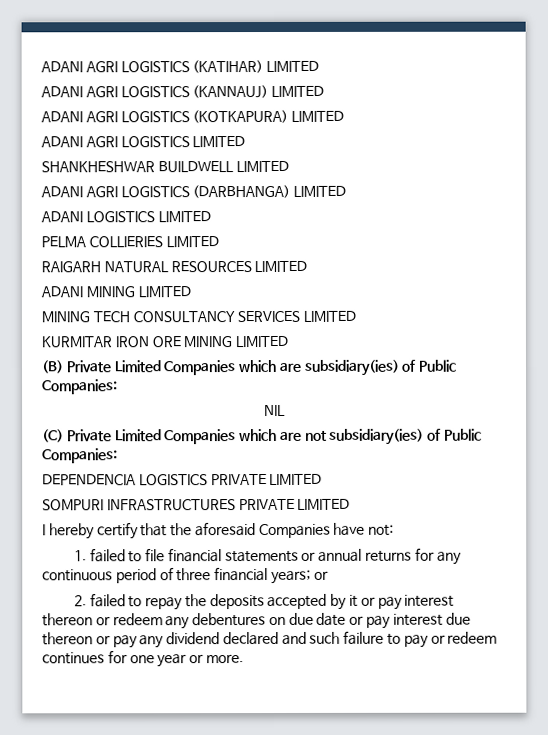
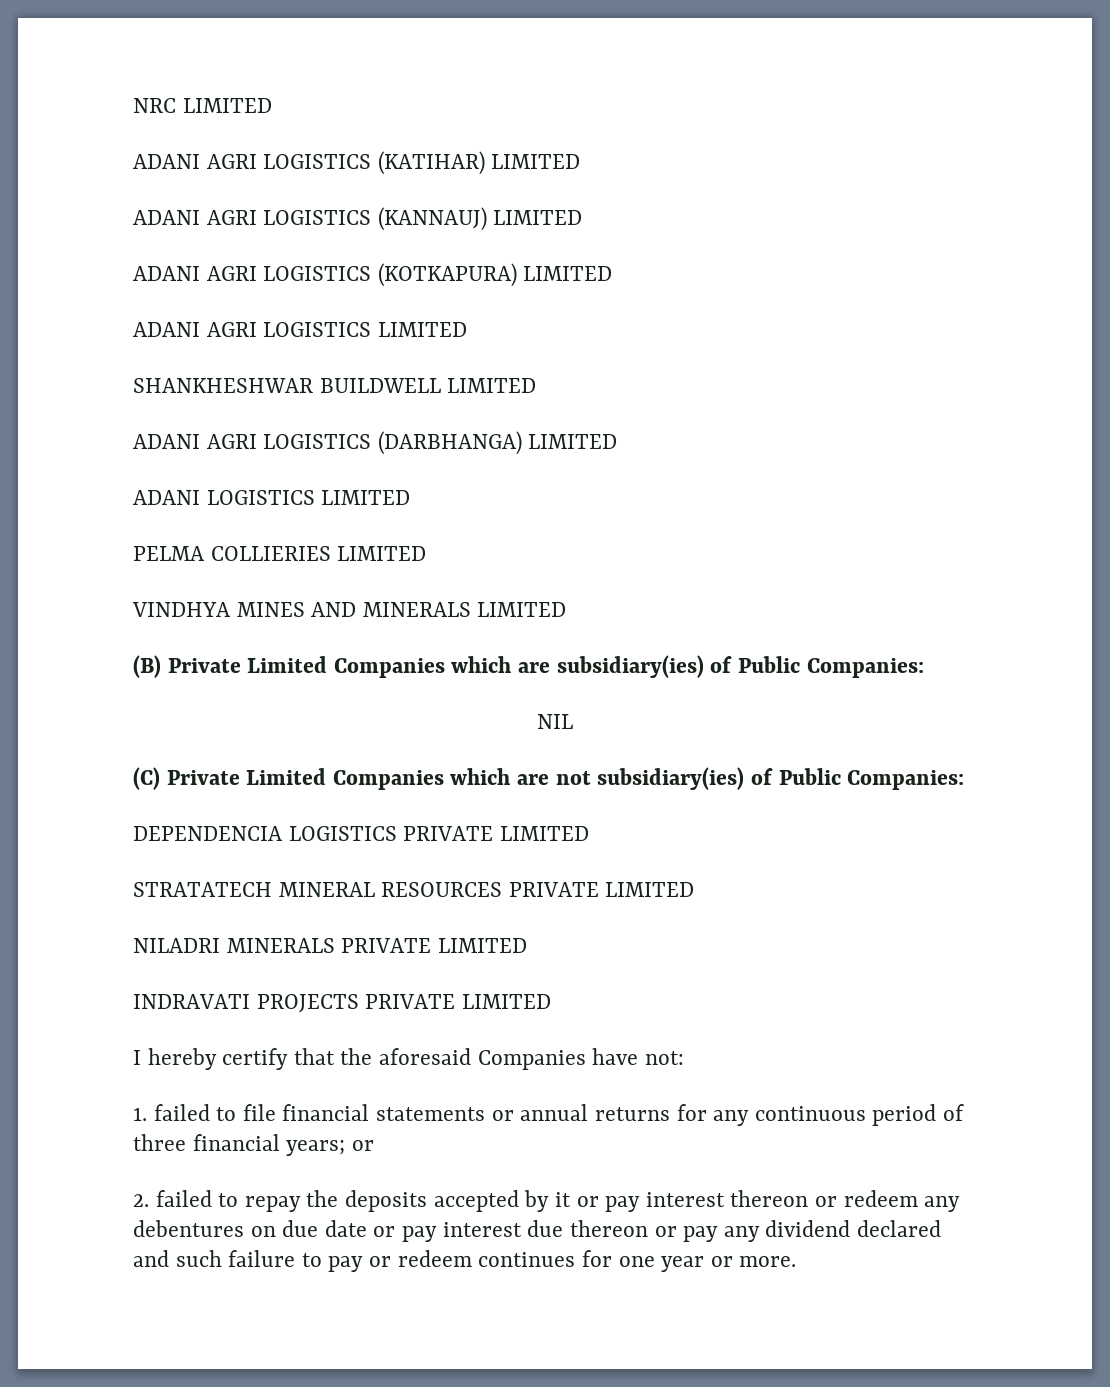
(41, 67) none -> [133,98,272,113] NRC LIMITED //
[41,260,308,273] [41,286,191,298] [41,310,357,323] [41,336,233,348] RAIGARH NATURAL RESOURCES LIMITED // ADANI MINING LIMITED // MINING TECH CONSULTANCY SERVICES LIMITED // KURMITAR IRON ORE MINING -> [132,602,471,617] VINDHYA MINES AND MINERALS
[42,499,236,511] SOMPURI INFRASTRUCTURES -> [133,882,695,897] [133,938,527,953] [133,994,359,1013] STRATATECH MINERAL RESOURCES PRIVATE LIMITED // NILADRI MINERALS PRIVATE LIMITED // INDRAVATI PROJECTS

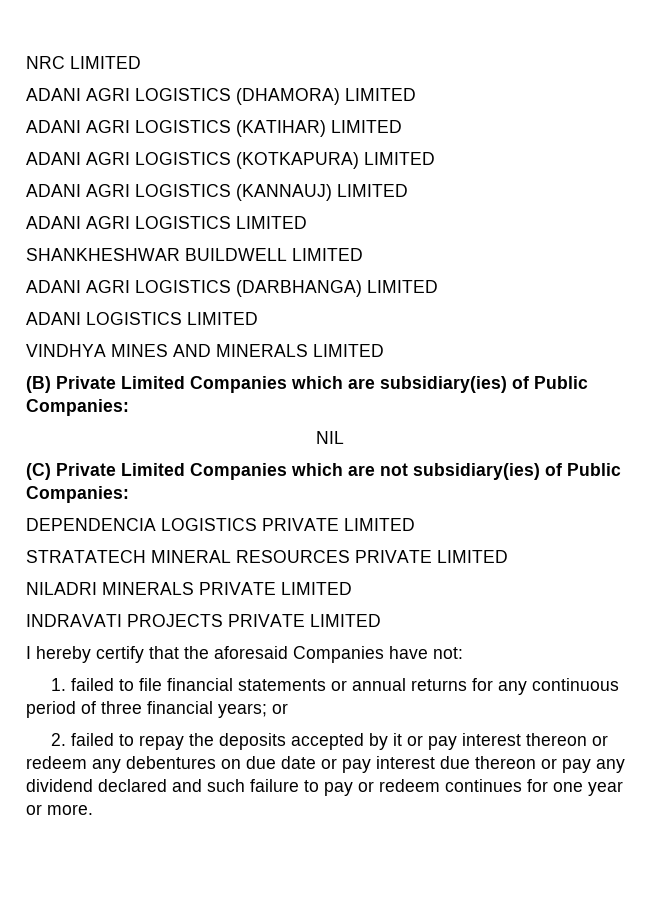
(272, 105) none -> [26,88,416,105] // ADANI AGRI LOGISTICS (DHAMORA) LIMITED
[377,207,583,231] [133,263,517,287] (KANNAUJ) LIMITED // ADANI AGRI LOGISTICS (KOTKAPURA) -> [236,152,435,169] [26,184,332,201] (KOTKAPURA) LIMITED // ADANI AGRI LOGISTICS (KANNAUJ)
[133,546,427,561] // PELMA COLLIERIES LIMITED -> (258, 318) none

